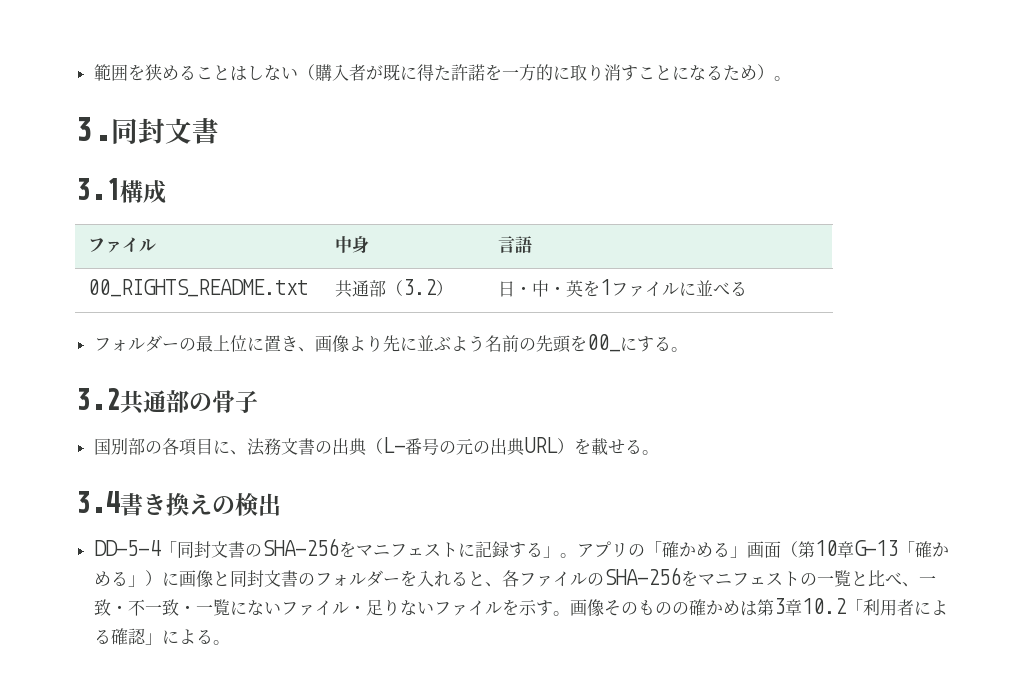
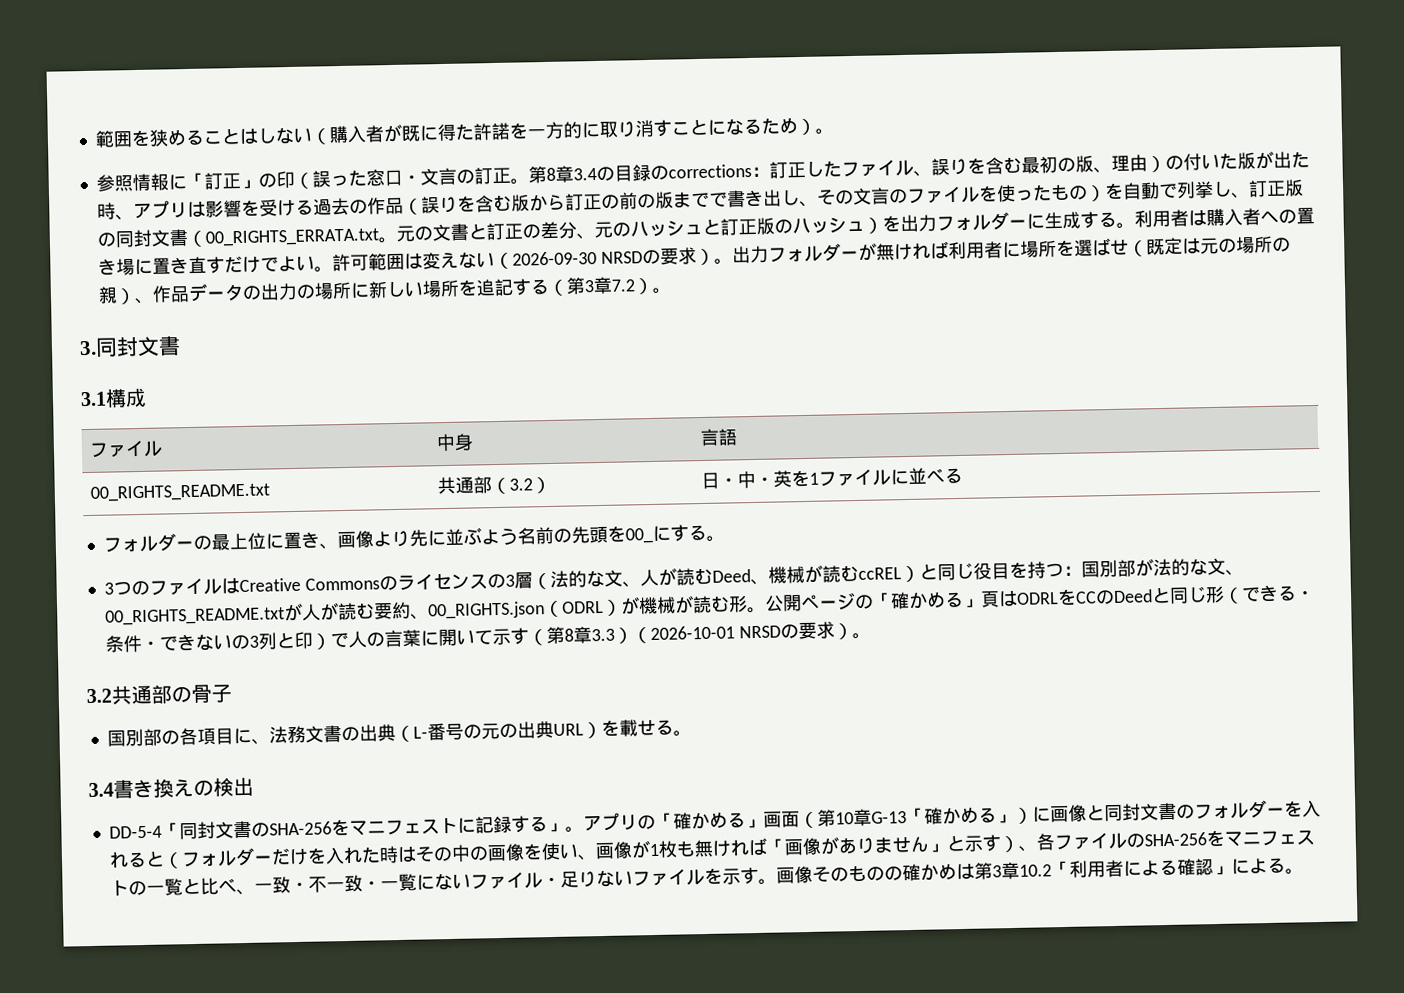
(791, 78) none -> [95,150,1310,192] [96,179,1304,221] [96,206,1315,248] [97,235,1291,276] [97,276,672,305] // 参照情報に「訂正」の印（誤った窓口・文言の訂正。第8章3.4の目録のcorrections：訂正したファイル、誤りを含む最初の版、理由）の付いた版が出た時、アプリは影響を受ける過去の作品（誤りを含む版から訂正の前の版までで書き出し、その文言のファイルを使ったもの）を自動で列挙し、訂正版の同封文書（00_RIGHTS_ERRATA.txt。元の文書と訂正の差分、元のハッシュと訂正版のハッシュ）を出力フォルダーに生成する。利用者は購入者への置き場に置き直すだけでよい。許可範囲は変えない（2026-09-30 NRSDの要求）。出力フォルダーが無ければ利用者に場所を選ばせ（既定は元の場所の親）、作品データの出力の場所に新しい場所を追記する（第3章7.2）。
(688, 349) none -> [103,557,1244,596] [104,584,1315,626] [104,621,871,653] // 3つのファイルはCreative Commonsのライセンスの3層（法的な文、人が読むDeed、機械が読むccREL）と同じ役目を持つ：国別部が法的な文、00_RIGHTS_README.txtが人が読む要約、00_RIGHTS.json（ODRL）が機械が読む形。公開ページの「確かめる」頁はODRLをCCのDeedと同じ形（できる・条件・できないの3列と印）で人の言葉に開いて示す（第8章3.3）（2026-10-01 NRSDの要求）。
(485, 578) none -> [162,834,1020,869] （フォルダーだけを入れた時はその中の画像を使い、画像が1枚も無ければ「画像がありません」と示す）

